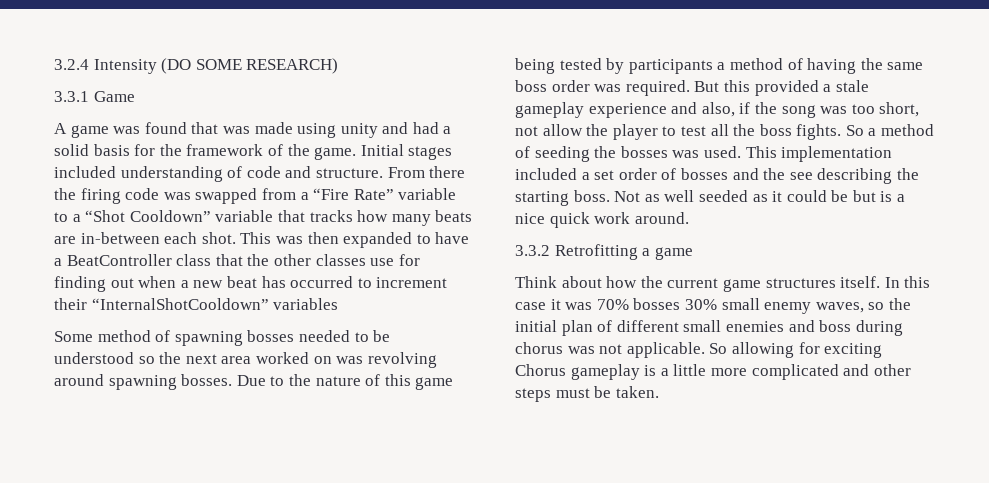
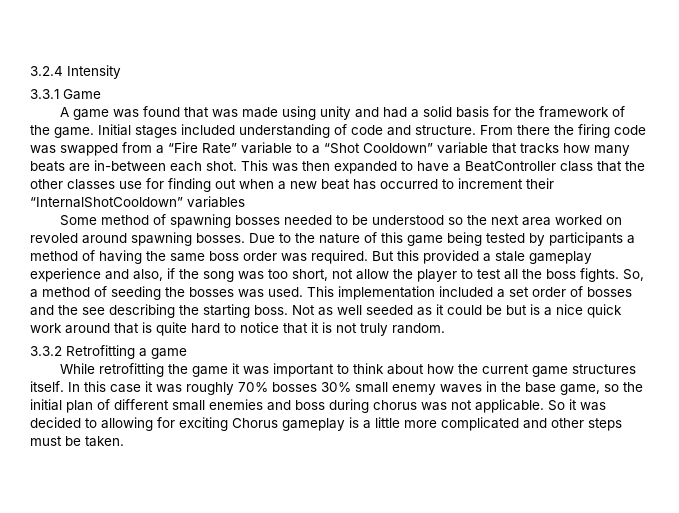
[161,58,339,74] (DO SOME RESEARCH) -> (121, 72) none
[336,352,437,368] was revolving -> [30,233,78,243] revoled
[845,125,864,136] So -> [623,269,644,281] So,
[634,212,689,224] [515,244,693,260] [515,276,557,288] around. // 3.3.2 Retrofitting a game // Think -> [65,322,445,336] [30,345,187,359] [60,363,385,377] around that is quite hard to notice that it is not truly random. // 3.3.2 Retrofitting a game // While retrofitting the game it was important to think
(593, 306) none -> [186,382,234,395] roughly
[815,302,864,313] waves, -> [440,381,600,395] waves in the base game,
(728, 348) none -> [569,399,606,411] [30,417,97,428] it was decided to

